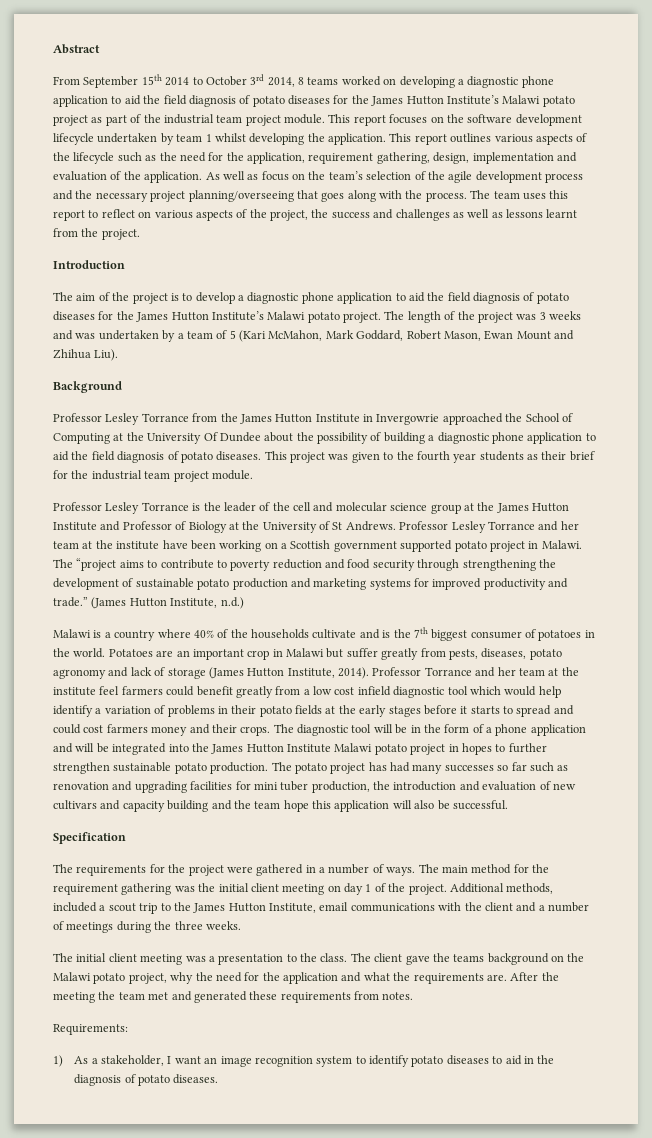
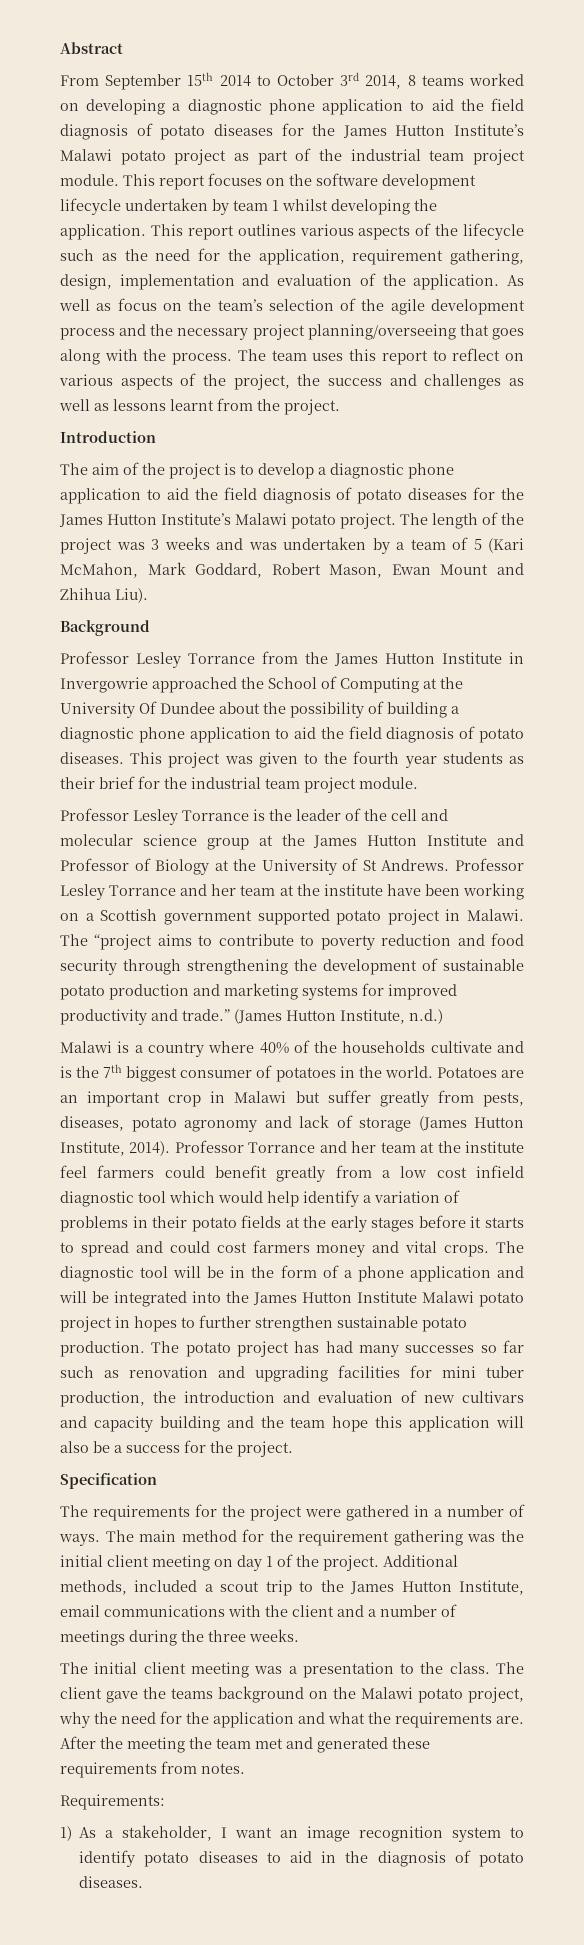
[211,724,237,733] their -> [405,1241,438,1253] vital
[452,800,508,810] successful. -> [114,1440,293,1457] a success for the project.

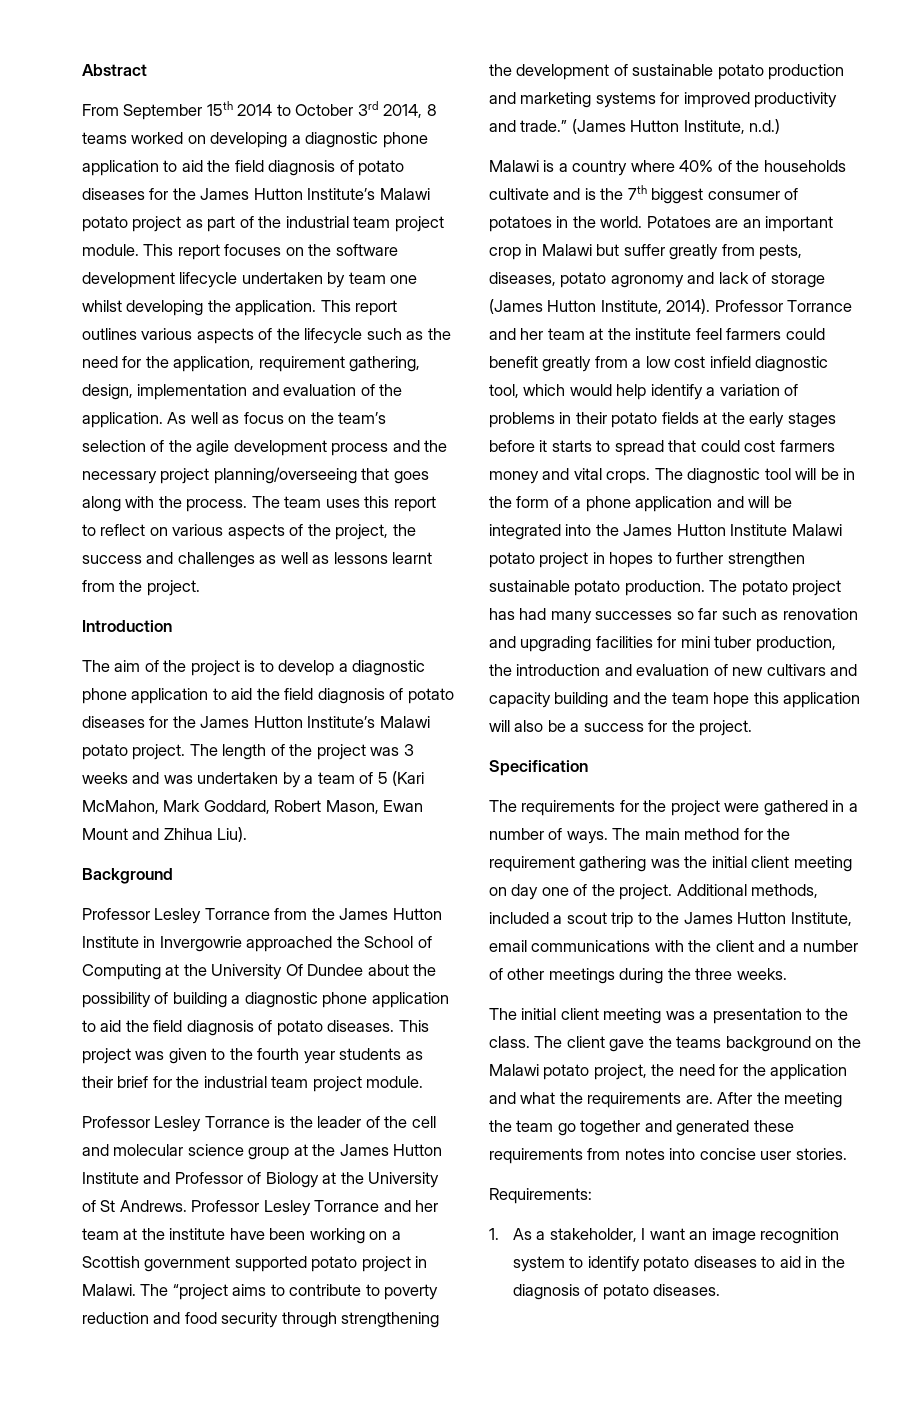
[272,200,279,211] 1 -> [390,275,418,284] one
[138,1191,166,1203] tool -> [489,384,519,398] tool,
[135,1241,163,1253] and -> [668,440,697,452] that
[266,1556,273,1567] 1 -> [541,887,569,896] one
(457, 1610) none -> [507,968,545,980] other
[59,1712,90,1728] why -> (647, 1072) none
[255,1738,283,1749] met -> [557,1120,641,1136] go together
[201,1763,245,1774] notes. -> [624,1148,847,1160] notes into concise user stories.
[60,1826,72,1841] 1) -> [489,1228,499,1240] 1.

